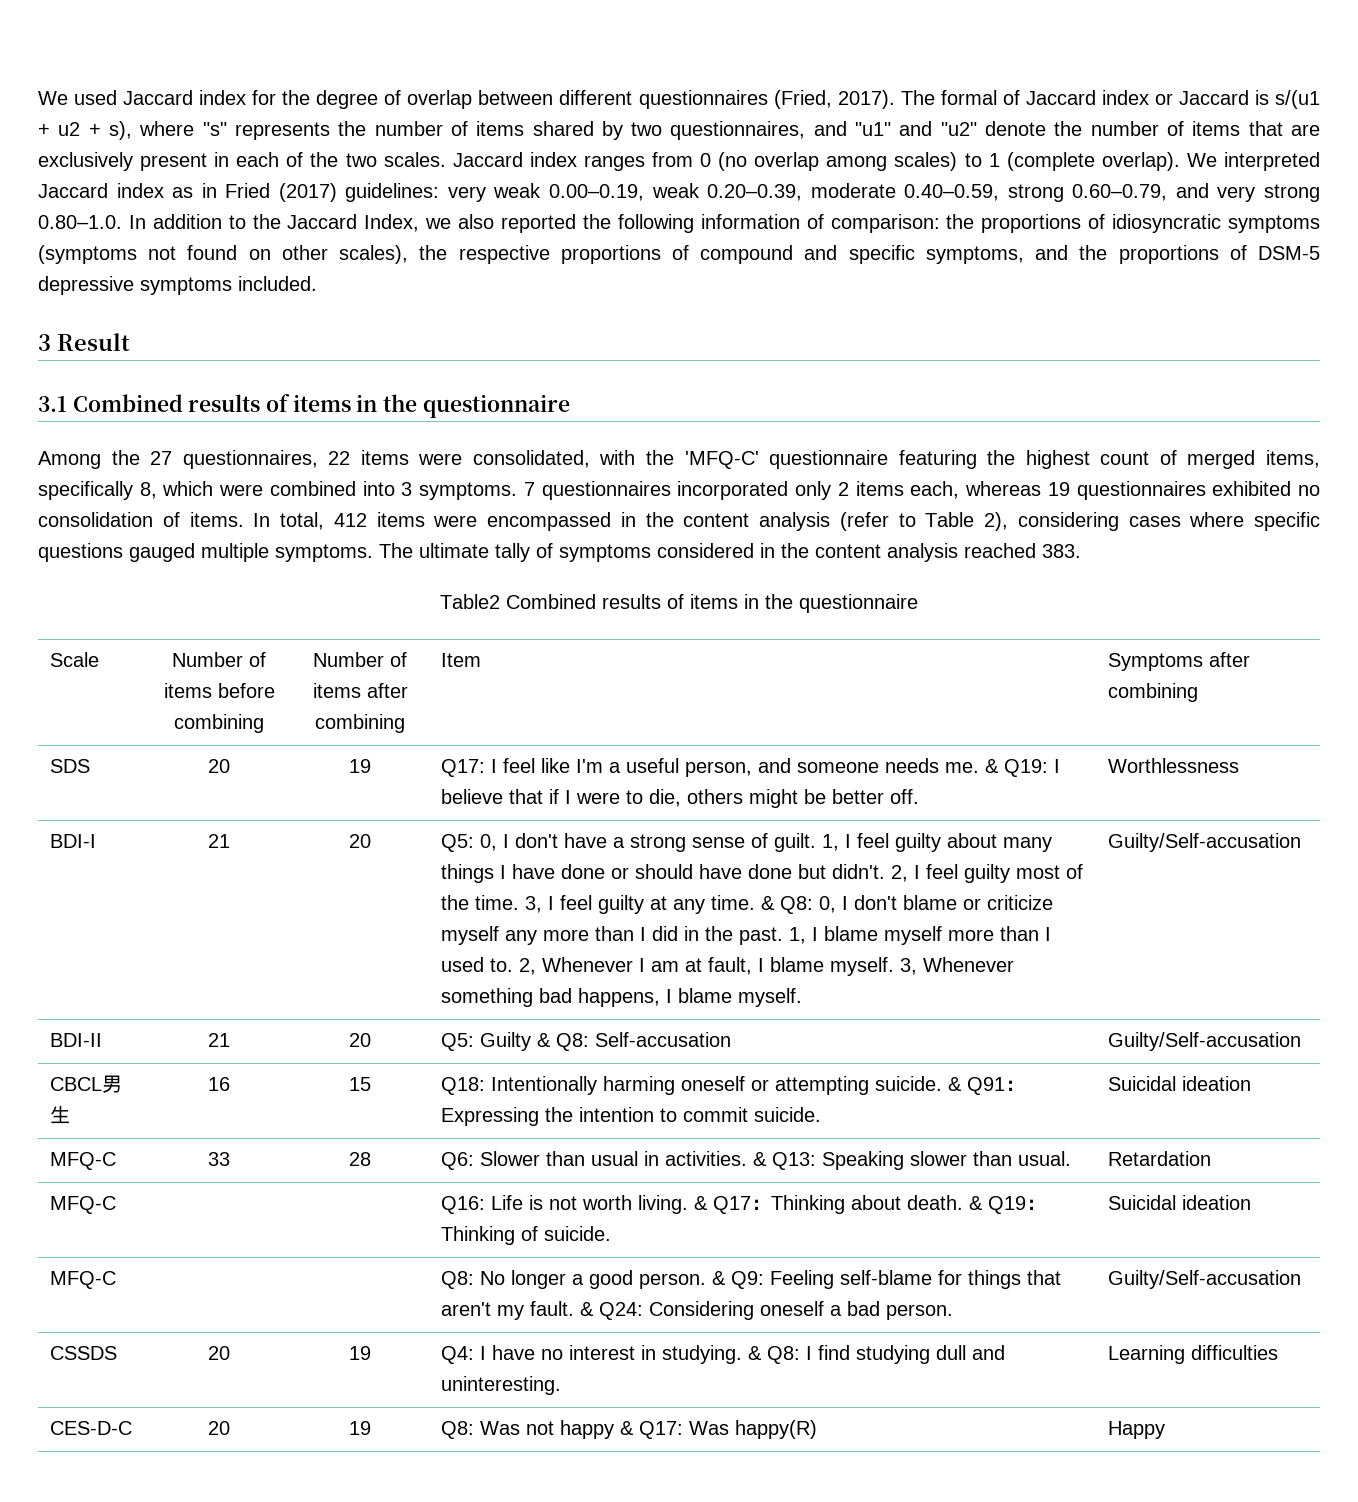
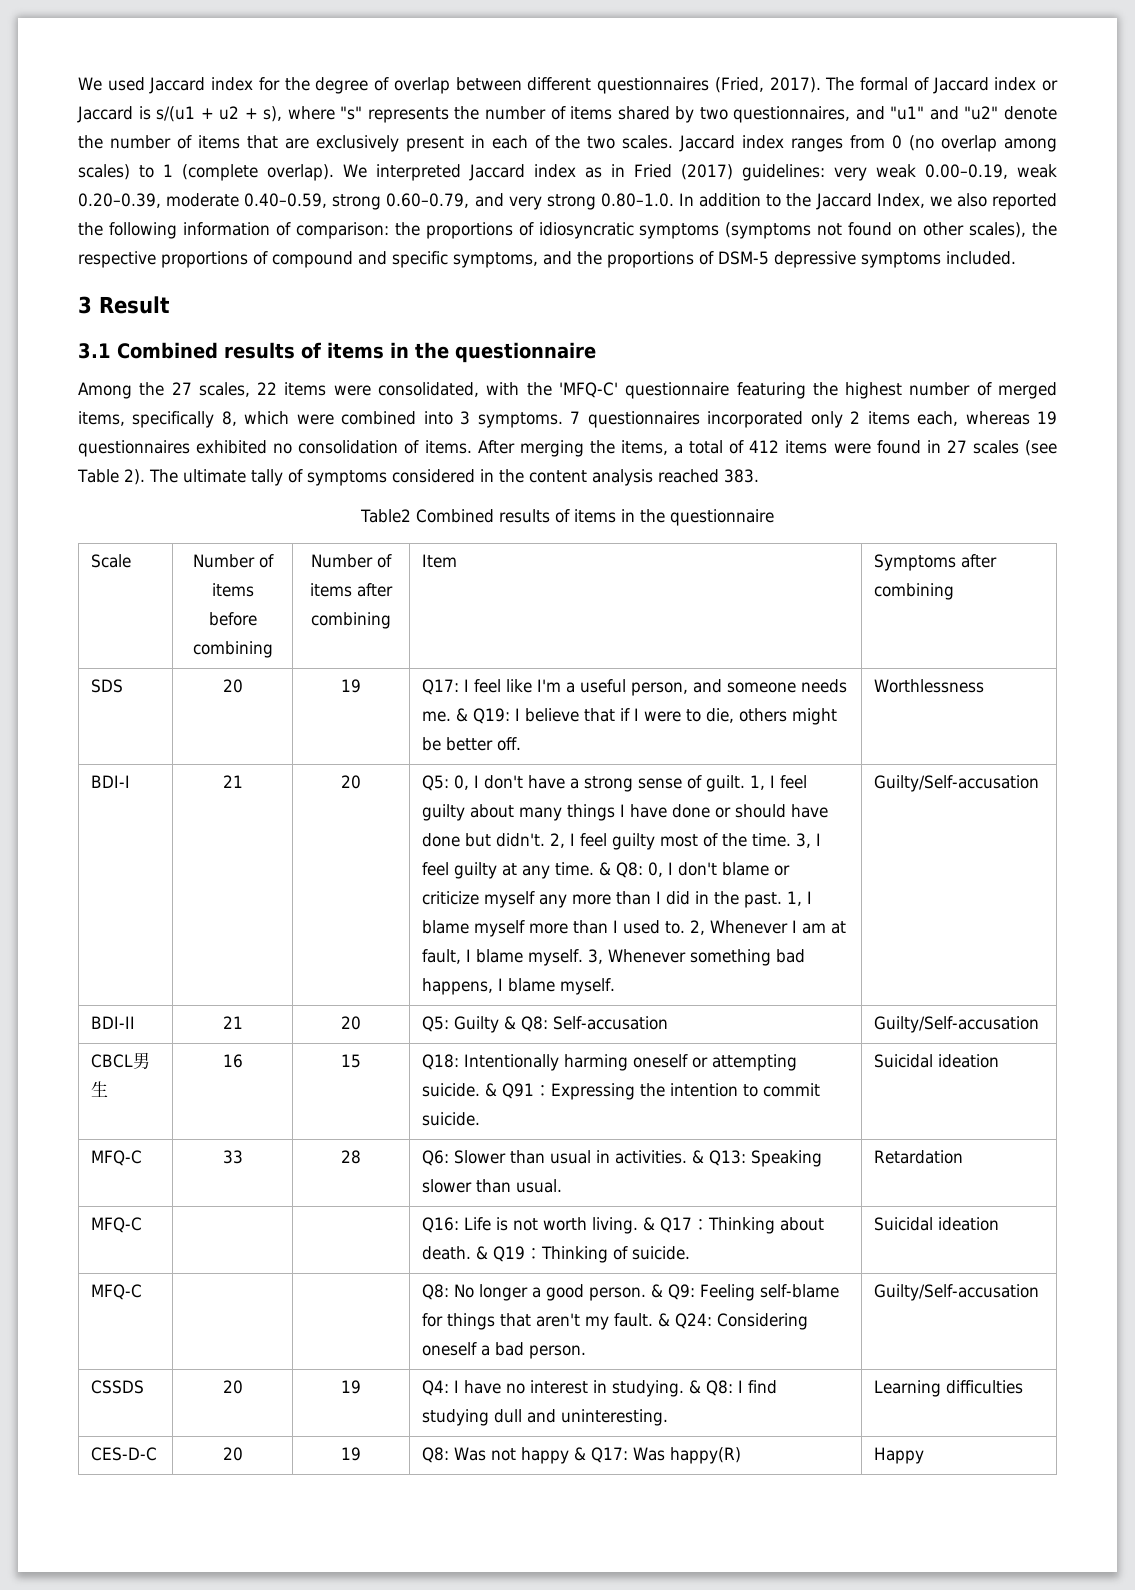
[182,450,318,469] questionnaires, -> [198,382,250,397] scales,
[1100,451,1150,465] count -> [909,382,971,396] number
[253,512,1320,531] [38,543,373,562] In total, 412 items were encompassed in the content analysis (refer to Table 2), considering cases where specific questions gauged multiple symptoms. -> [477,440,1058,457] [77,469,145,485] After merging the items, a total of 412 items were found in 27 scales (see Table 2).

